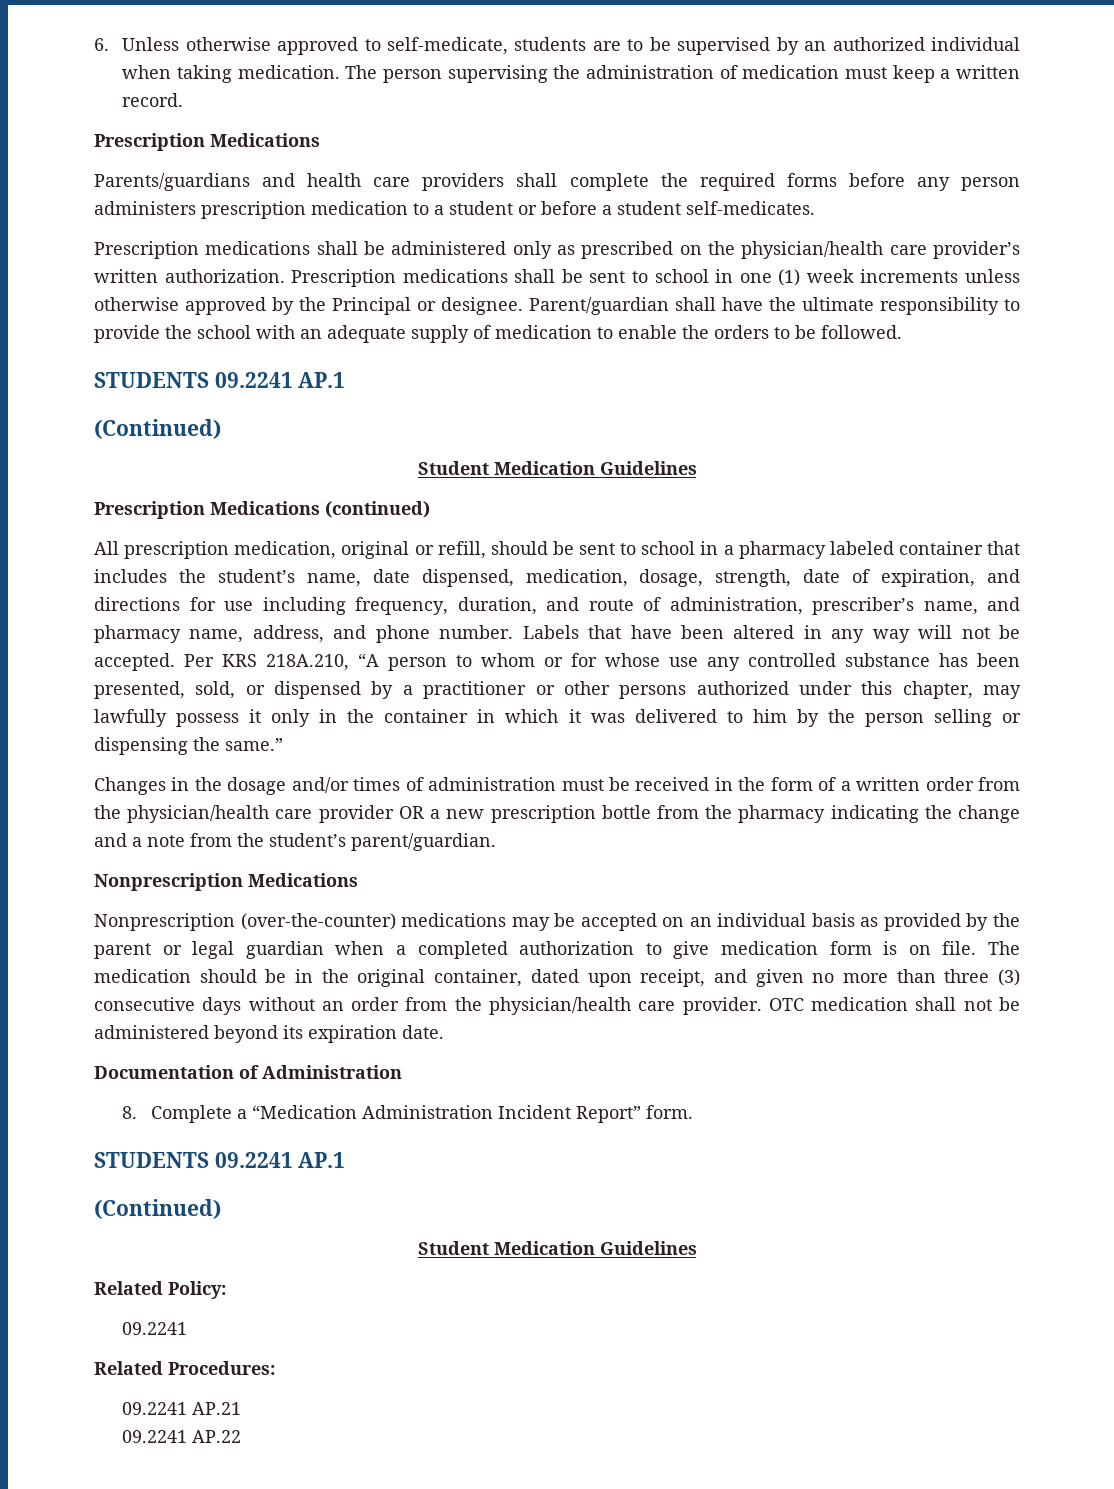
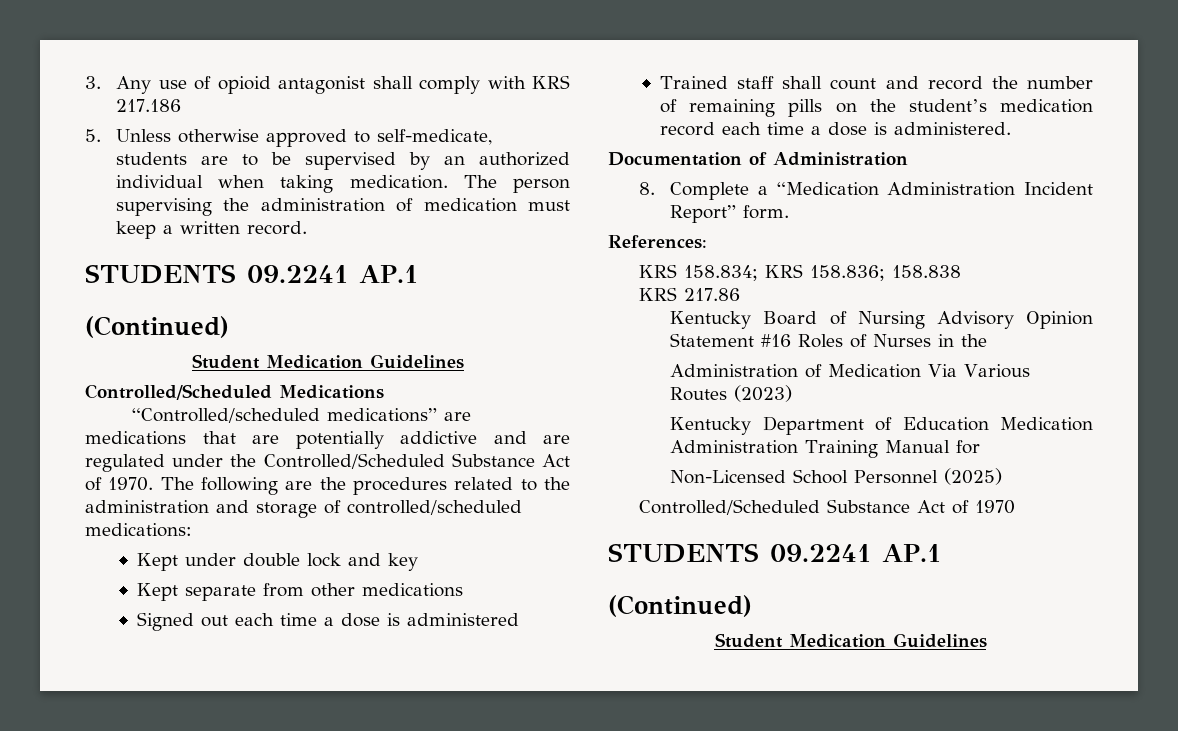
[94,38,109,51] 6. -> [85,75,570,94] [116,99,182,112] [85,129,101,142] 3. Any use of opioid antagonist shall comply with KRS 217.186 // 5.
[94,133,320,151] [94,173,1021,191] [94,201,815,219] [94,241,1021,259] [94,269,1020,287] [94,297,1020,315] [94,325,902,343] [94,372,346,388] [94,419,221,439] [417,461,697,475] [94,501,430,519] [94,541,1020,559] [94,569,1020,587] [94,597,1020,615] [94,625,1020,643] [94,653,1020,671] [94,681,1021,699] [94,709,1021,727] [94,737,283,755] [94,777,1021,795] [94,805,1020,823] [94,833,496,851] [94,873,358,891] [94,913,1021,931] [94,941,1021,959] [94,969,1020,987] [94,997,1021,1015] [94,1025,444,1043] // Prescription Medications // Parents/guardians and health care providers shall complete the required forms before any person administers prescription medication to a student or before a student self-medicates. // Prescription medications shall be administered only as prescribed on the physician/health care provider’s written authorization. Prescription medications shall be sent to school in one (1) week increments unless otherwise approved by the Principal or designee. Parent/guardian shall have the ultimate responsibility to provide the school with an adequate supply of medication to enable the orders to be followed. // STUDENTS 09.2241 AP.1 // (Continued) // Student Medication Guidelines // Prescription Medications (continued) // All prescription medication, original or refill, should be sent to school in a pharmacy labeled container that includes the student’s name, date dispensed, medication, dosage, strength, date of expiration, and directions for use including frequency, duration, and route of administration, prescriber’s name, and pharmacy name, address, and phone number. Labels that have been altered in any way will not be accepted. Per KRS 218A.210, “A person to whom or for whose use any controlled substance has been presented, sold, or dispensed by a practitioner or other persons authorized under this chapter, may lawfully possess it only in the container in which it was delivered to him by the person selling or dispensing the same.” // Changes in the dosage and/or times of administration must be received in the form of a written order from the physician/health care provider OR a new prescription bottle from the pharmacy indicating the change and a note from the student’s parent/guardian. // Nonprescription Medications // Nonprescription (over-the-counter) medications may be accepted on an individual basis as provided by the parent or legal guardian when a completed authorization to give medication form is on file. The medication should be in the original container, dated upon receipt, and given no more than three (3) consecutive days without an order from the physician/health care provider. OTC medication shall not be administered beyond its expiration date. -> [85,264,418,284] [85,316,229,338] [191,354,464,369] [85,384,384,400] [131,408,471,423] [85,431,570,449] [85,453,570,472] [85,477,570,495] [85,500,522,518] [85,523,192,537] [136,553,418,571] [136,583,463,601] [136,612,519,631] [659,76,1093,90] [659,99,1093,117] [659,122,1011,136] // STUDENTS 09.2241 AP.1 // (Continued) // Student Medication Guidelines // Controlled/Scheduled Medications // “Controlled/scheduled medications” are medications that are potentially addictive and are regulated under the Controlled/Scheduled Substance Act of 1970. The following are the procedures related to the administration and storage of controlled/scheduled medications: // Kept under double lock and key // Kept separate from other medications // Signed out each time a dose is administered // Trained staff shall count and record the number of remaining pills on the student’s medication record each time a dose is administered.
[94,1152,346,1168] [94,1199,221,1219] [417,1241,697,1255] [94,1281,226,1299] [122,1322,188,1335] [94,1361,275,1375] [122,1402,242,1415] [122,1430,242,1443] // STUDENTS 09.2241 AP.1 // (Continued) // Student Medication Guidelines // Related Policy: // 09.2241 // Related Procedures: // 09.2241 AP.21 // 09.2241 AP.22 -> [608,235,707,249] [639,264,962,281] [639,287,741,301] [670,311,1093,329] [670,333,988,348] [670,364,1031,378] [670,385,793,402] [670,416,1093,435] [670,440,981,458] [670,468,1003,485] [639,499,1016,515] [608,543,941,563] [608,595,752,617] [714,633,987,648] // References: // KRS 158.834; KRS 158.836; 158.838 // KRS 217.86 // Kentucky Board of Nursing Advisory Opinion Statement #16 Roles of Nurses in the // Administration of Medication Via Various Routes (2023) // Kentucky Department of Education Medication Administration Training Manual for // Non-Licensed School Personnel (2025) // Controlled/Scheduled Substance Act of 1970 // STUDENTS 09.2241 AP.1 // (Continued) // Student Medication Guidelines

